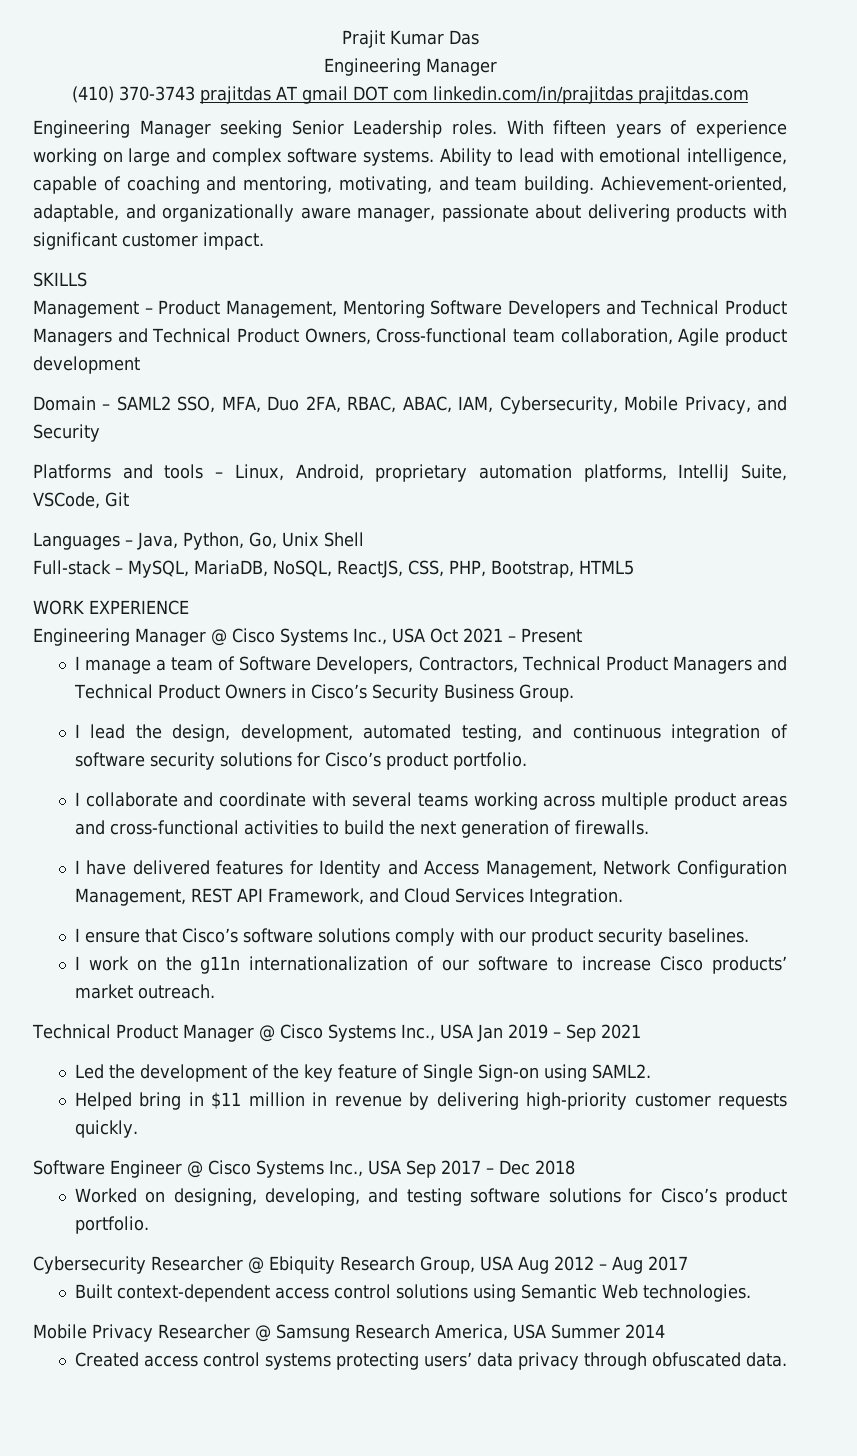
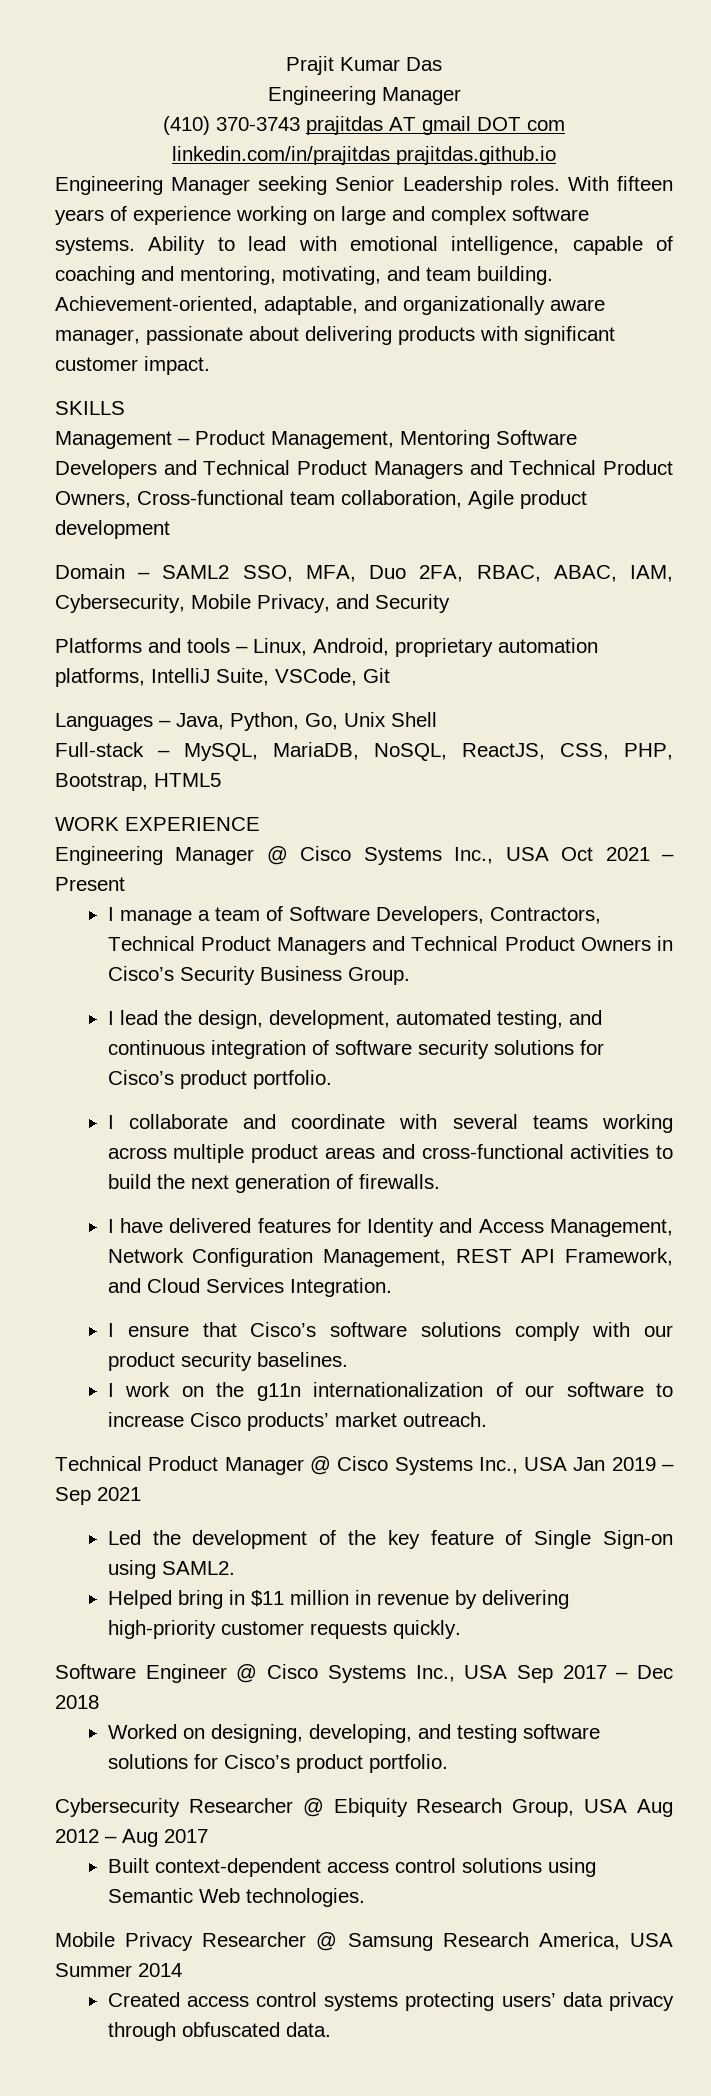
[637,86,749,104] prajitdas.com -> [396,146,556,165] prajitdas.github.io

